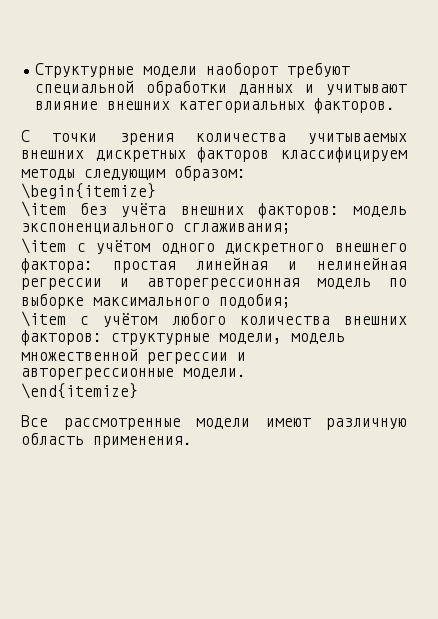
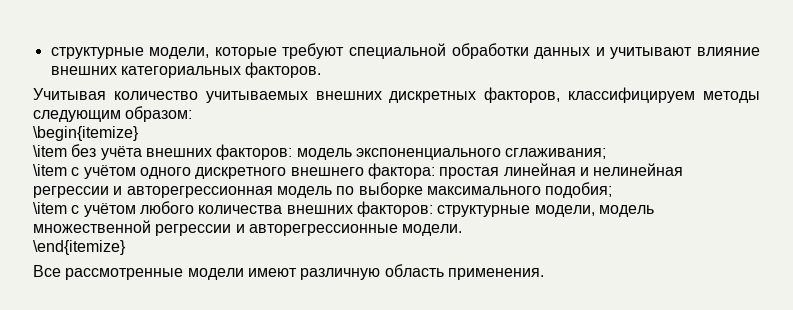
[35,62,279,78] Структурные модели наоборот -> [50,47,277,59] структурные модели, которые
[21,130,286,145] С точки зрения количества -> [33,88,198,100] Учитывая количество
[197,147,270,163] факторов -> [484,87,561,103] факторов,

